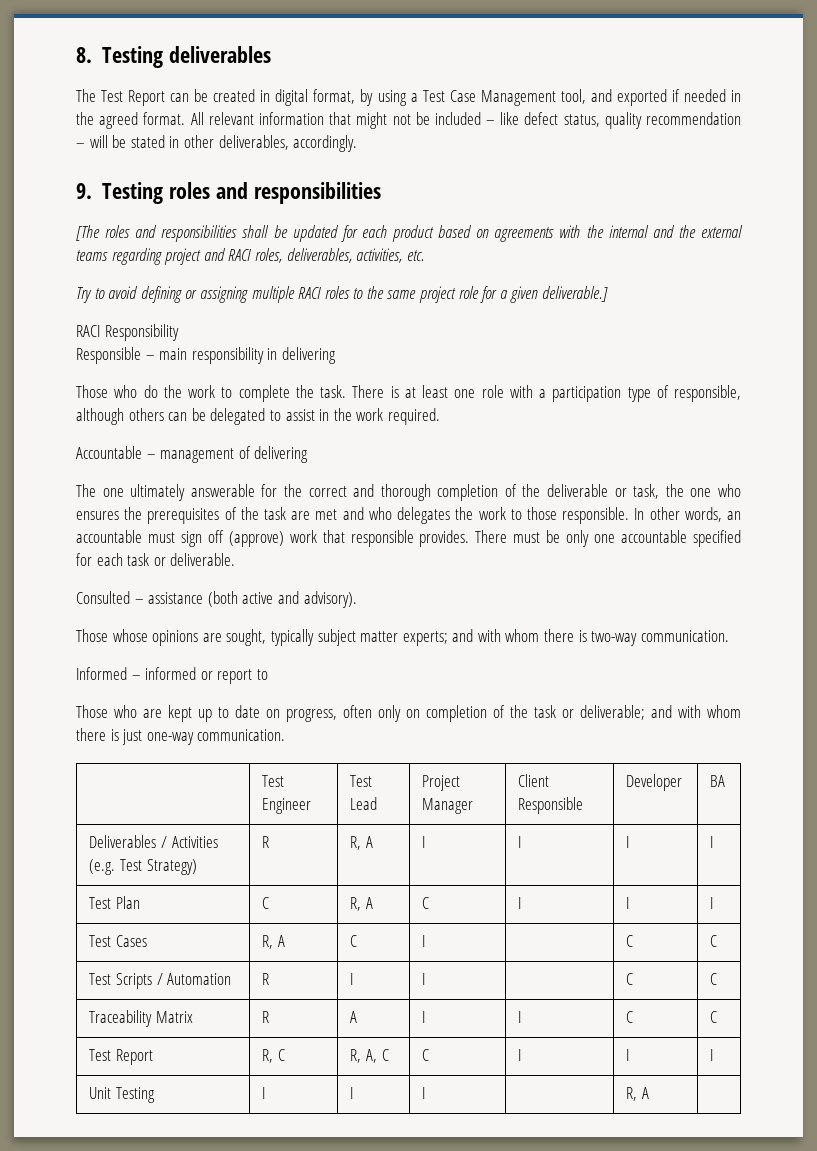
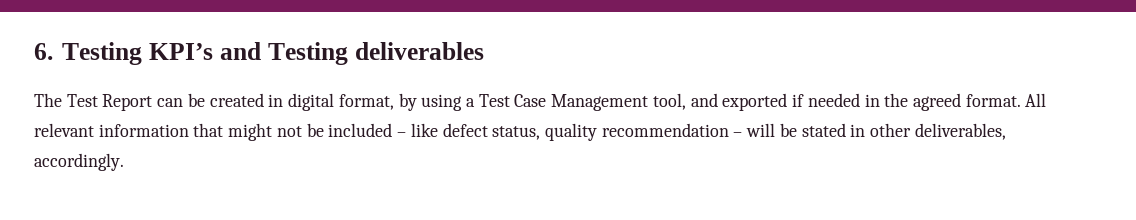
[76,47,92,63] 8. -> [34,42,262,65] 6. Testing KPI’s and
[76,182,381,204] [76,225,743,242] [76,248,424,265] [76,286,609,303] [76,324,179,341] [76,347,336,364] [76,385,741,402] [76,408,440,425] [76,446,309,463] [76,484,742,501] [76,507,742,524] [76,530,741,547] [76,553,236,566] [76,591,357,608] [76,629,729,646] [76,667,268,684] [76,705,741,722] [76,728,286,745] [262,775,285,787] [262,798,312,814] [350,775,373,787] [350,797,378,810] [422,775,461,791] [422,798,474,814] [518,774,550,787] [518,797,584,814] [626,774,683,791] [710,775,726,787] [89,835,218,848] [89,859,197,875] [262,836,270,848] [350,836,373,850] [422,836,426,848] [518,836,522,848] [626,836,630,848] [710,836,714,848] [89,896,140,909] [262,897,270,909] [350,897,373,911] [422,897,430,909] [518,897,522,909] [626,897,630,909] [710,897,714,909] [89,935,147,947] [262,935,285,949] [350,935,358,947] [422,935,426,947] [626,935,634,947] [710,935,718,947] [89,973,232,989] [262,973,270,985] [350,973,354,985] [422,973,426,985] [626,973,634,985] [710,973,718,985] [89,1010,193,1027] [262,1011,270,1023] [350,1011,358,1023] [422,1011,426,1023] [518,1011,522,1023] [626,1011,634,1023] [710,1011,718,1023] [89,1049,153,1065] [262,1049,285,1063] [350,1049,389,1063] [422,1049,430,1061] [518,1049,522,1061] [626,1049,630,1061] [710,1049,714,1061] [89,1087,155,1103] [262,1087,266,1099] [350,1087,354,1099] [422,1087,426,1099] [626,1087,649,1101] // 9. Testing roles and responsibilities // [The roles and responsibilities shall be updated for each product based on agreements with the internal and the external teams regarding project and RACI roles, deliverables, activities, etc. // Try to avoid defining or assigning multiple RACI roles to the same project role for a given deliverable.] // RACI Responsibility // Responsible – main responsibility in delivering // Those who do the work to complete the task. There is at least one role with a participation type of responsible, although others can be delegated to assist in the work required. // Accountable – management of delivering // The one ultimately answerable for the correct and thorough completion of the deliverable or task, the one who ensures the prerequisites of the task are met and who delegates the work to those responsible. In other words, an accountable must sign off (approve) work that responsible provides. There must be only one accountable specified for each task or deliverable. // Consulted – assistance (both active and advisory). // Those whose opinions are sought, typically subject matter experts; and with whom there is two-way communication. // Informed – informed or report to // Those who are kept up to date on progress, often only on completion of the task or deliverable; and with whom there is just one-way communication. // | Test Engineer | Test Lead | Project Manager | Client Responsible | Developer | BA // Deliverables / Activities (e.g. Test Strategy) | R | R, A | I | I | I | I // Test Plan | C | R, A | C | I | I | I // Test Cases | R, A | C | I | | C | C // Test Scripts / Automation | R | I | I | | C | C // Traceability Matrix | R | A | I | I | C | C // Test Report | R, C | R, A, C | C | I | I | I // Unit Testing | I | I | I | | R, A | -> (124, 162) none

